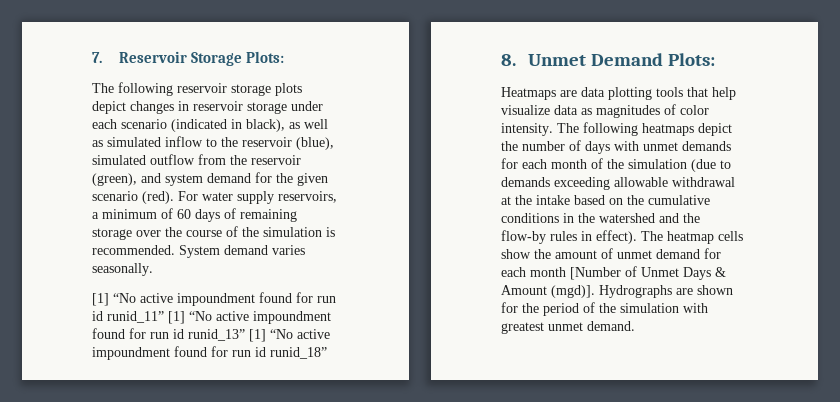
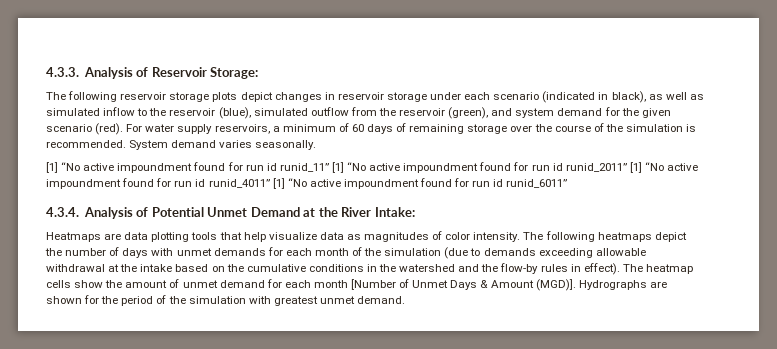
[92,51,285,66] 7. Reservoir Storage Plots: -> [46,67,259,79] 4.3.3. Analysis of Reservoir Storage:
[188,329,330,342] [92,346,327,360] [501,53,716,66] runid_13” [1] “No active impoundment found for run id runid_18” // 8. Unmet Demand Plots: -> [565,162,699,173] [46,178,568,189] [46,207,415,219] runid_2011” [1] “No active impoundment found for run id runid_4011” [1] “No active impoundment found for run id runid_6011” // 4.3.4. Analysis of Potential Unmet Demand at the River Intake:
[551,285,595,298] (mgd)]. -> [535,279,576,291] (MGD)].

